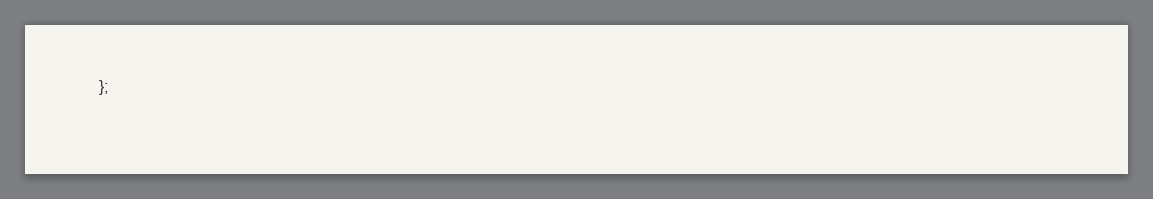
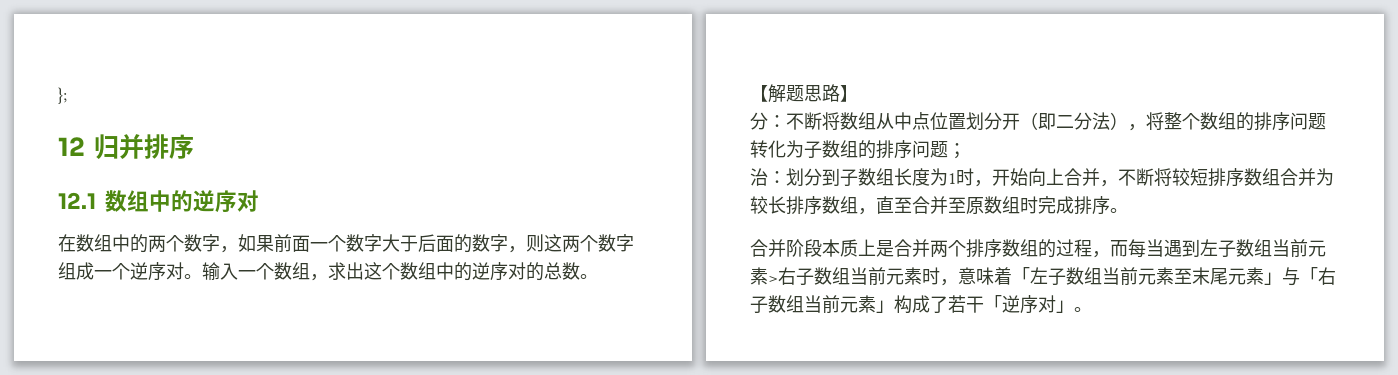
(108, 87) none -> [58,134,194,160] [58,190,259,213] [58,234,634,253] [58,262,598,281] [750,84,858,103] [750,112,1326,131] [750,140,966,159] [750,168,1334,187] [750,196,1128,215] [750,239,1326,258] [750,267,1336,286] [750,295,1092,314] // 12归并排序 // 12.1数组中的逆序对 // 在数组中的两个数字，如果前面一个数字大于后面的数字，则这两个数字组成一个逆序对。输入一个数组，求出这个数组中的逆序对的总数。 // 【解题思路】 // 分：不断将数组从中点位置划分开（即二分法），将整个数组的排序问题转化为子数组的排序问题； // 治：划分到子数组长度为1时，开始向上合并，不断将较短排序数组合并为较长排序数组，直至合并至原数组时完成排序。 // 合并阶段本质上是合并两个排序数组的过程，而每当遇到左子数组当前元素>右子数组当前元素时，意味着「左子数组当前元素至末尾元素」与「右子数组当前元素」构成了若干「逆序对」。

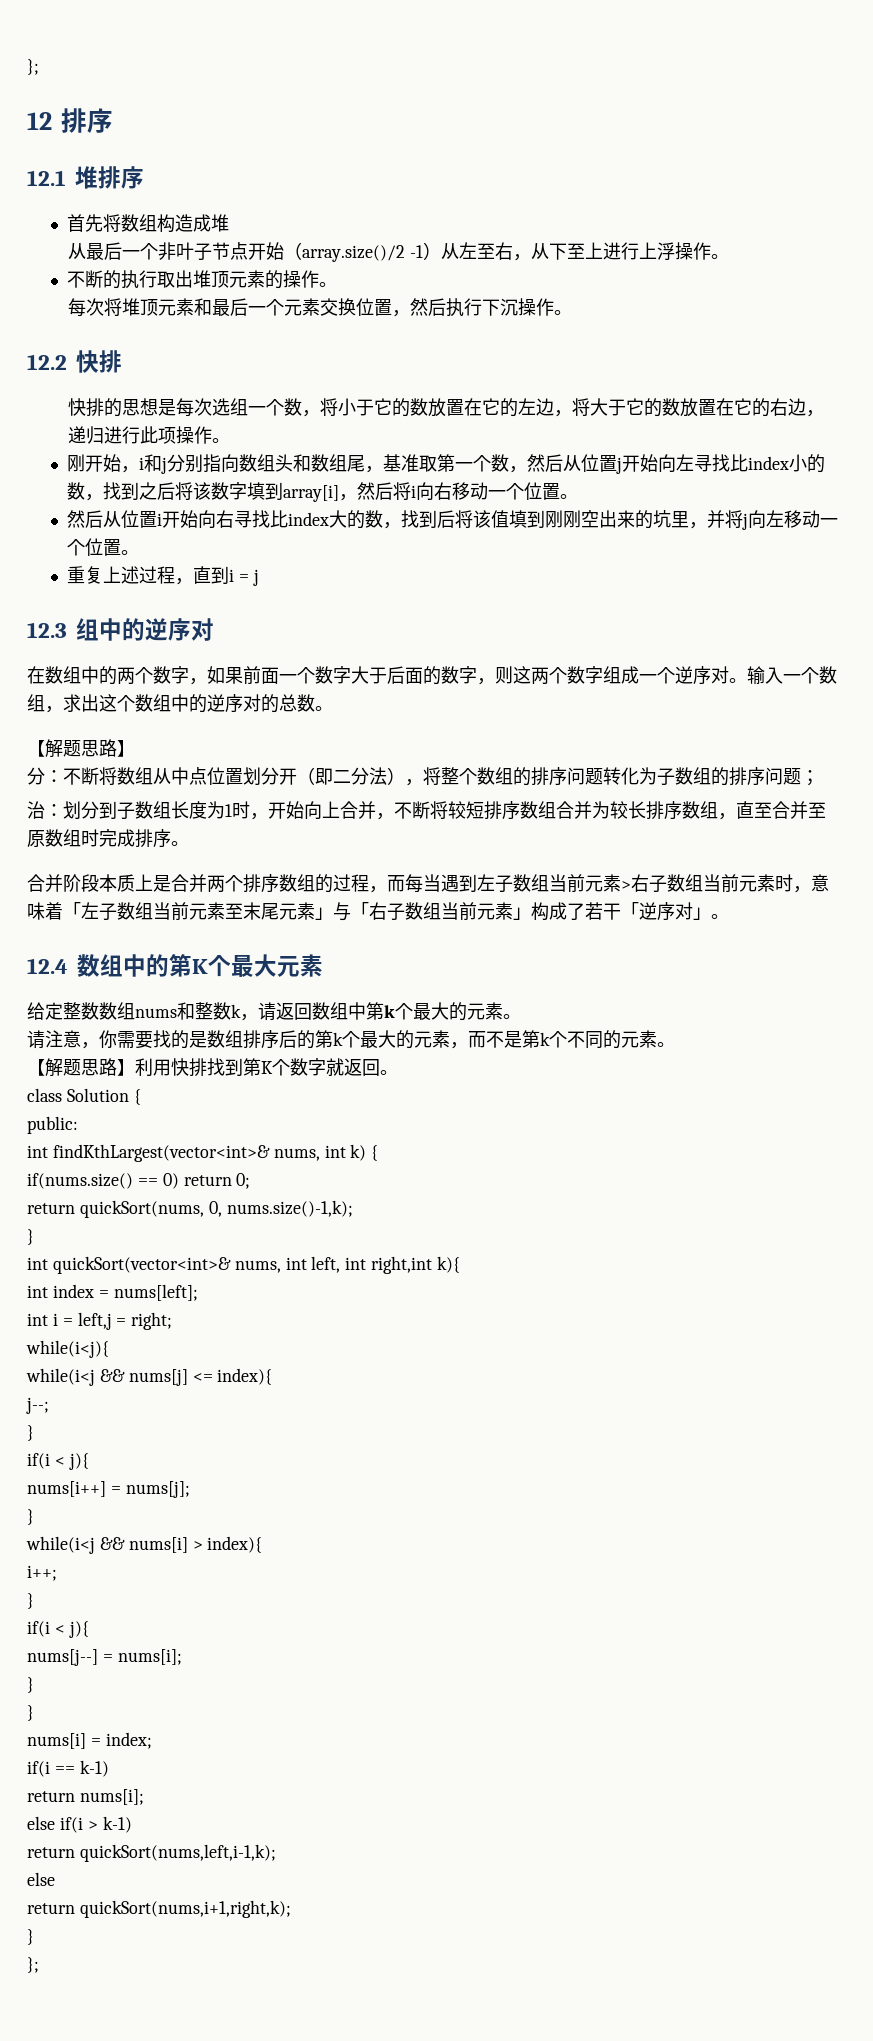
[94,134,144,160] 归并 -> (52, 121) none
[105,190,127,212] 数 -> [75,166,144,189] [67,214,230,233] [67,242,729,262] [67,270,338,289] [67,298,572,317] [27,350,122,373] [67,398,824,417] [67,426,230,444] [67,454,826,474] [67,482,579,502] [67,510,839,530] [67,538,140,556] [67,566,259,586] [27,622,67,638] 堆排序 // 首先将数组构造成堆 // 从最后一个非叶子节点开始（array.size()/2 -1）从左至右，从下至上进行上浮操作。 // 不断的执行取出堆顶元素的操作。 // 每次将堆顶元素和最后一个元素交换位置，然后执行下沉操作。 // 12.2快排 // 快排的思想是每次选组一个数，将小于它的数放置在它的左边，将大于它的数放置在它的右边，递归进行此项操作。 // 刚开始，i和j分别指向数组头和数组尾，基准取第一个数，然后从位置j开始向左寻找比index小的数，找到之后将该数字填到array[i]，然后将i向右移动一个位置。 // 然后从位置i开始向右寻找比index大的数，找到后将该值填到刚刚空出来的坑里，并将j向左移动一个位置。 // 重复上述过程，直到i = j // 12.3
(1092, 309) none -> [27,954,323,977] [27,1002,521,1021] [27,1030,675,1049] [27,1058,398,1077] [27,1088,141,1105] [27,1116,78,1134] [27,1144,379,1162] [27,1173,251,1189] [27,1200,353,1218] [27,1229,34,1245] [27,1256,461,1274] [27,1284,198,1301] [27,1312,173,1330] [26,1340,109,1358] [26,1368,273,1386] [26,1397,49,1414] [27,1425,34,1441] [27,1453,89,1470] [27,1481,190,1498] [27,1509,34,1525] [26,1536,263,1554] [27,1565,57,1581] [27,1593,34,1609] [27,1621,89,1638] [27,1649,182,1666] [27,1677,34,1693] [27,1705,34,1721] [27,1732,152,1749] [27,1760,109,1777] [27,1789,144,1805] [27,1816,132,1833] [27,1844,276,1862] [27,1872,55,1886] [27,1900,291,1918] [27,1929,34,1945] [27,1957,39,1973] // 12.4数组中的第K个最大元素 // 给定整数数组nums和整数k，请返回数组中第k个最大的元素。 // 请注意，你需要找的是数组排序后的第k个最大的元素，而不是第k个不同的元素。 // 【解题思路】利用快排找到第K个数字就返回。 // class Solution { // public: // int findKthLargest(vector<int>& nums, int k) { // if(nums.size() == 0) return 0; // return quickSort(nums, 0, nums.size()-1,k); // } // int quickSort(vector<int>& nums, int left, int right,int k){ // int index = nums[left]; // int i = left,j = right; // while(i<j){ // while(i<j && nums[j] <= index){ // j--; // } // if(i < j){ // nums[i++] = nums[j]; // } // while(i<j && nums[i] > index){ // i++; // } // if(i < j){ // nums[j--] = nums[i]; // } // } // nums[i] = index; // if(i == k-1) // return nums[i]; // else if(i > k-1) // return quickSort(nums,left,i-1,k); // else // return quickSort(nums,i+1,right,k); // } // };

